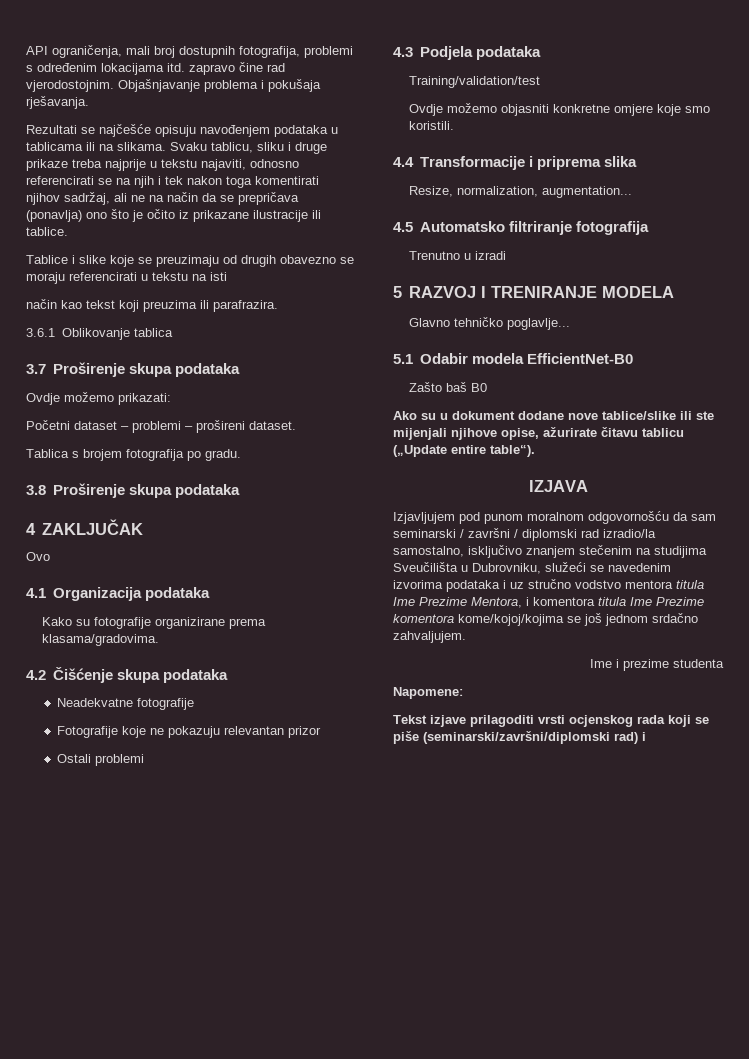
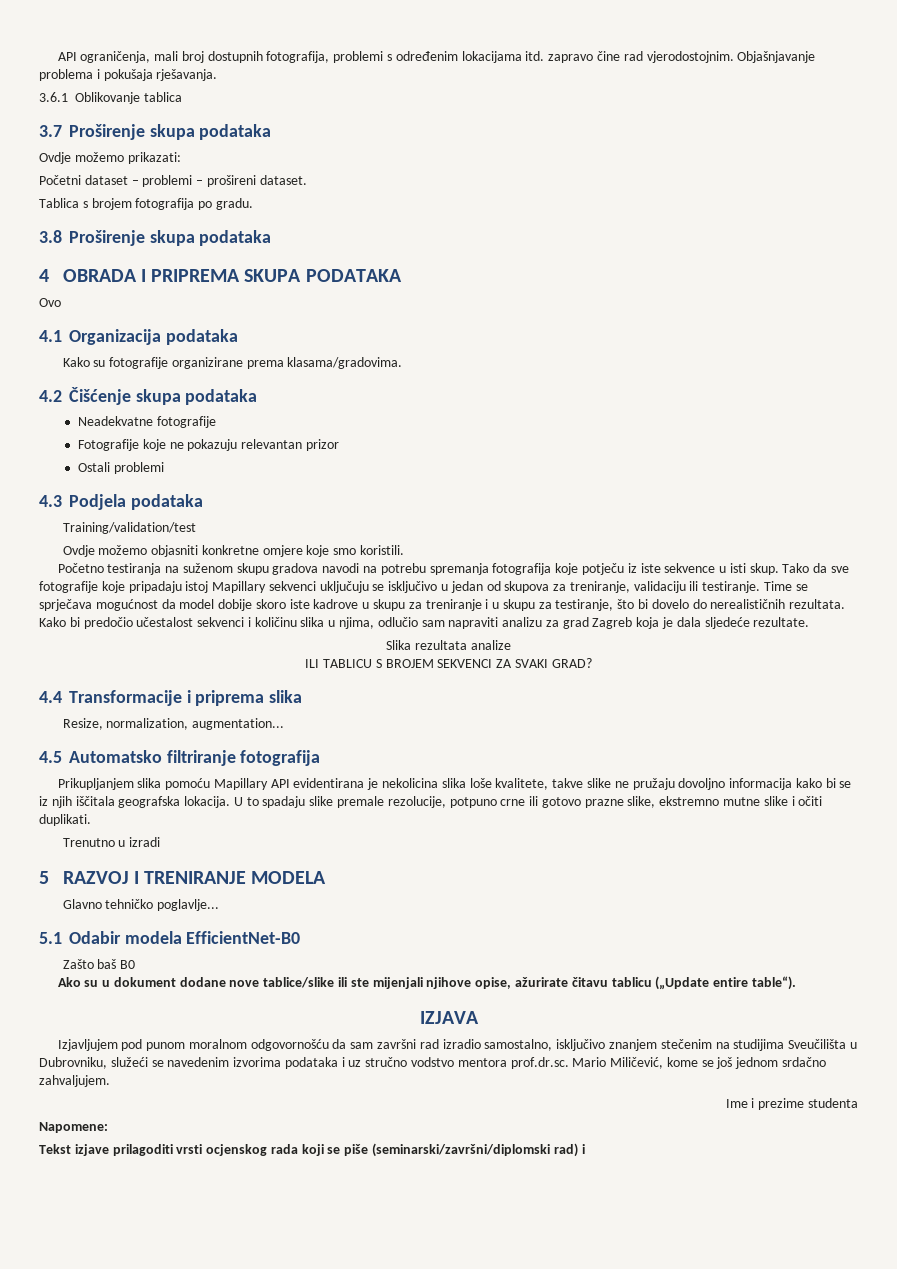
[26,124,338,137] [26,142,327,154] [26,159,299,171] [26,176,319,188] [26,192,299,205] [26,209,321,222] [26,227,68,236] [26,255,354,267] [26,272,227,284] [26,299,278,312] // Rezultati se najčešće opisuju navođenjem podataka u tablicama ili na slikama. Svaku tablicu, sliku i druge prikaze treba najprije u tekstu najaviti, odnosno referencirati se na njih i tek nakon toga komentirati njihov sadržaj, ali ne na način da se prepričava (ponavlja) ono što je očito iz prikazane ilustracije ili tablice. // Tablice i slike koje se preuzimaju od drugih obavezno se moraju referencirati u tekstu na isti // način kao tekst koji preuzima ili parafrazira. -> (218, 75) none
[42,519,144,535] ZAKLJUČAK -> [62,269,402,282] OBRADA I PRIPREMA SKUPA PODATAKA
(455, 125) none -> [57,563,849,575] [39,581,808,593] [39,599,846,611] [39,617,810,629] [386,640,511,650] [305,658,592,668] // Početno testiranja na suženom skupu gradova navodi na potrebu spremanja fotografija koje potječu iz iste sekvence u isti skup. Tako da sve fotografije koje pripadaju istoj Mapillary sekvenci uključuju se isključivo u jedan od skupova za treniranje, validaciju ili testiranje. Time se sprječava mogućnost da model dobije skoro iste kadrove u skupu za treniranje i u skupu za testiranje, što bi dovelo do nerealističnih rezultata. Kako bi predočio učestalost sekvenci i količinu slika u njima, odlučio sam napraviti analizu za grad Zagreb koja je dala sljedeće rezultate. // Slika rezultata analize // ILI TABLICU S BROJEM SEKVENCI ZA SVAKI GRAD?
(649, 228) none -> [57,778,852,790] [39,796,823,808] [39,814,91,826] // Prikupljanjem slika pomoću Mapillary API evidentirana je nekolicina slika loše kvalitete, takve slike ne pružaju dovoljno informacija kako bi se iz njih iščitala geografska lokacija. U to spadaju slike premale rezolucije, potpuno crne ili gotovo prazne slike, ekstremno mutne slike i očiti duplikati.
[393,528,656,541] seminarski / završni / diplomski rad izradio/la -> [377,1039,481,1049] završni rad izradio
[676,580,704,589] [393,597,704,608] [393,614,564,626] titula Ime Prezime Mentora, i komentora titula Ime Prezime komentora kome/kojoj/kojima -> [510,1057,698,1069] prof.dr.sc. Mario Miličević, kome

